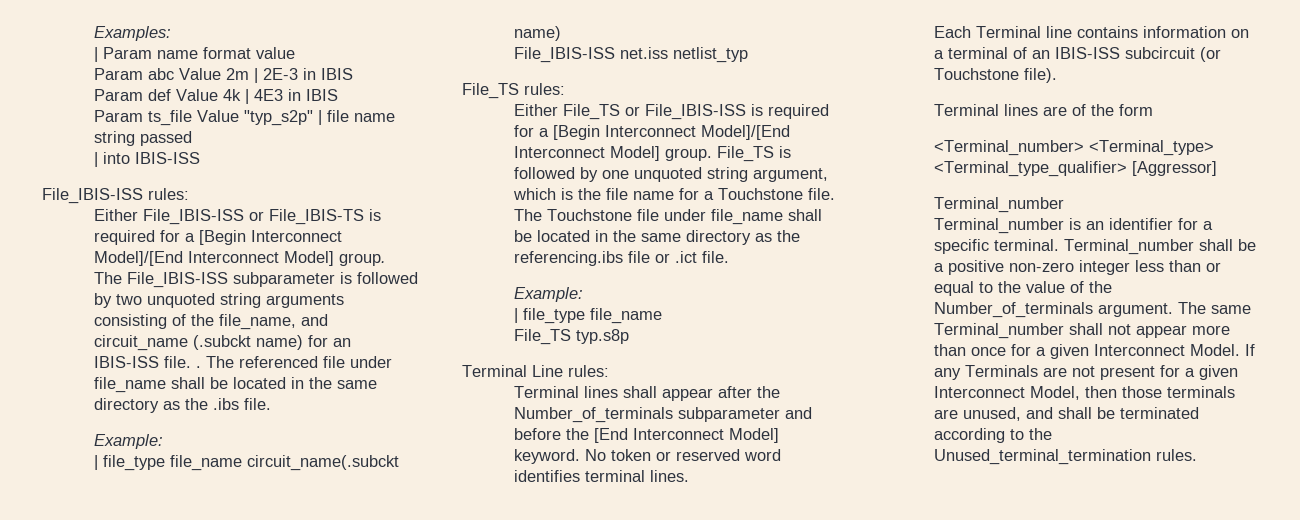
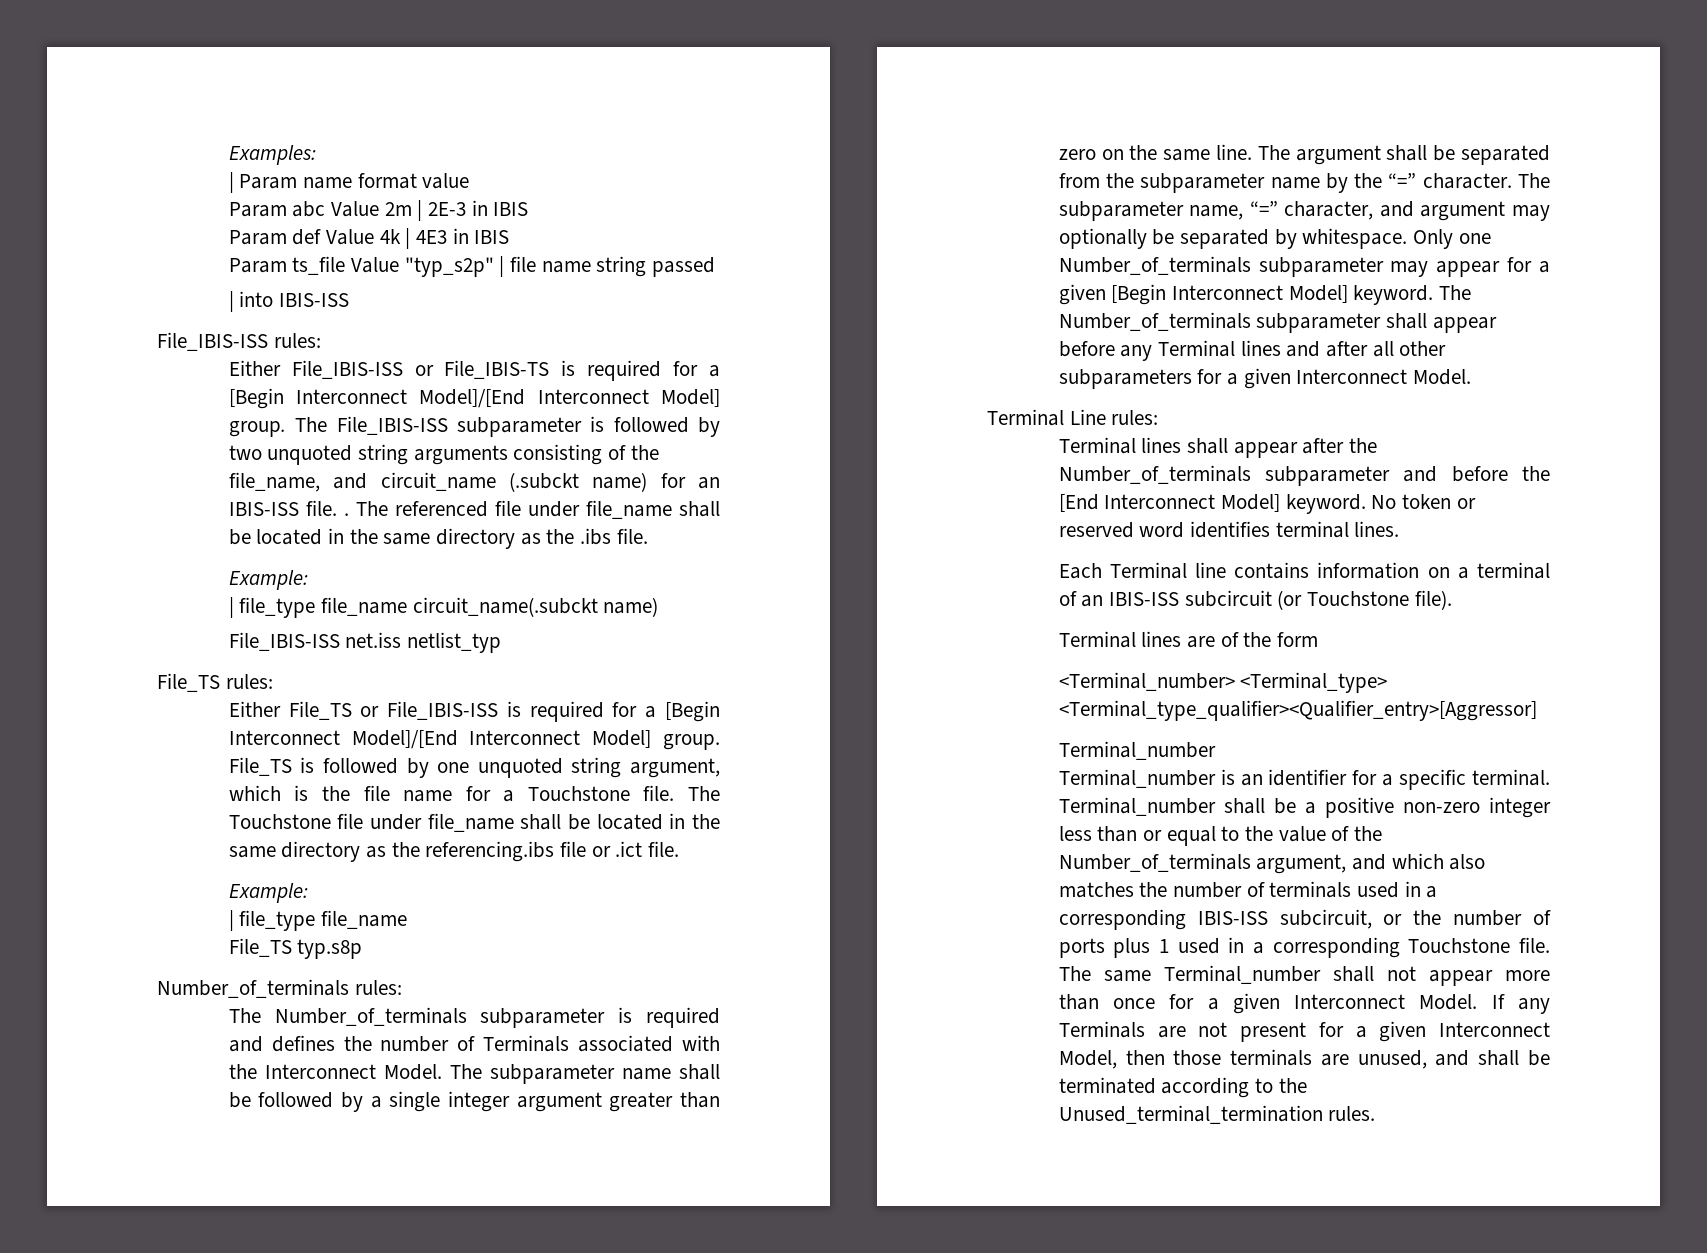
(629, 336) none -> [157,979,402,998] [228,1007,720,1028] [228,1035,720,1052] [228,1064,721,1084] [228,1091,720,1112] [1058,144,1550,165] [1058,173,1550,193] [1058,201,1550,221] [1058,228,1491,249] [1058,256,1550,277] [1058,284,1472,305] [1058,312,1497,333] [1058,340,1447,361] [1058,368,1472,389] // Number_of_terminals rules: // The Number_of_terminals subparameter is required and defines the number of Terminals associated with the Interconnect Model. The subparameter name shall be followed by a single integer argument greater than zero on the same line. The argument shall be separated from the subparameter name by the “=” character. The subparameter name, “=” character, and argument may optionally be separated by whitespace. Only one Number_of_terminals subparameter may appear for a given [Begin Interconnect Model] keyword. The Number_of_terminals subparameter shall appear before any Terminal lines and after all other subparameters for a given Interconnect Model.
[933,161,1217,177] <Terminal_type_qualifier> [Aggressor] -> [1058,700,1537,721] <Terminal_type_qualifier><Qualifier_entry>[Aggressor]
[1097,303,1173,317] argument. -> [1256,853,1486,874] [1058,881,1438,898] [1058,909,1551,930] [1058,937,1550,958] argument, and which also matches the number of terminals used in a corresponding IBIS-ISS subcircuit, or the number of ports plus 1 used in a corresponding Touchstone file.

